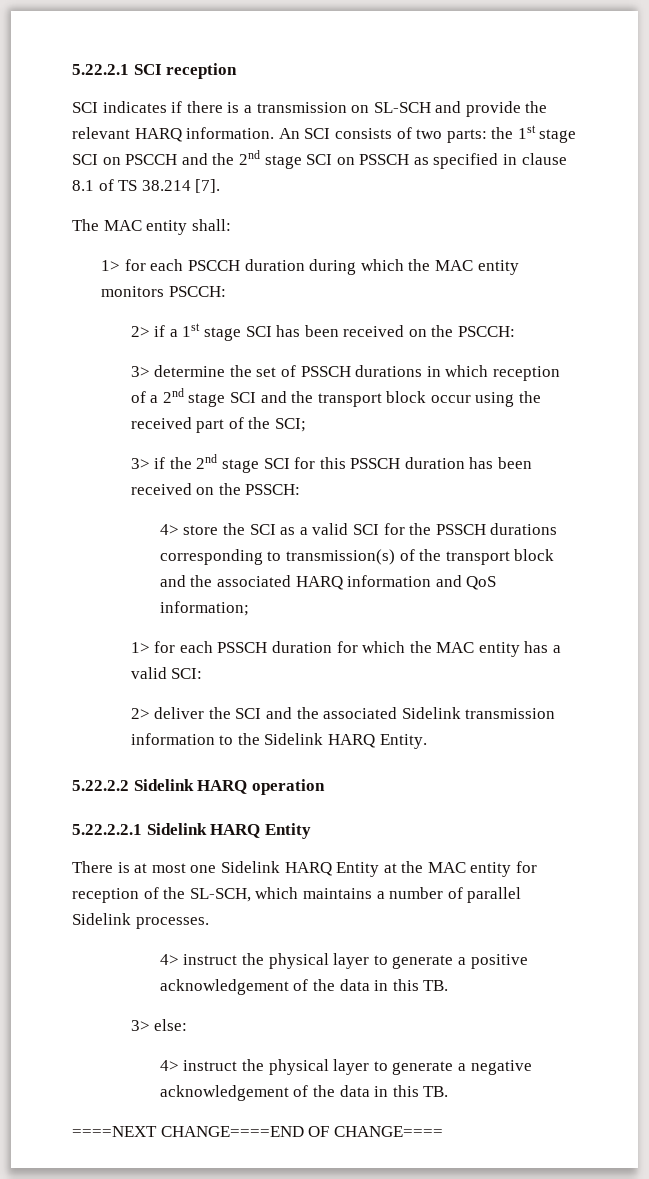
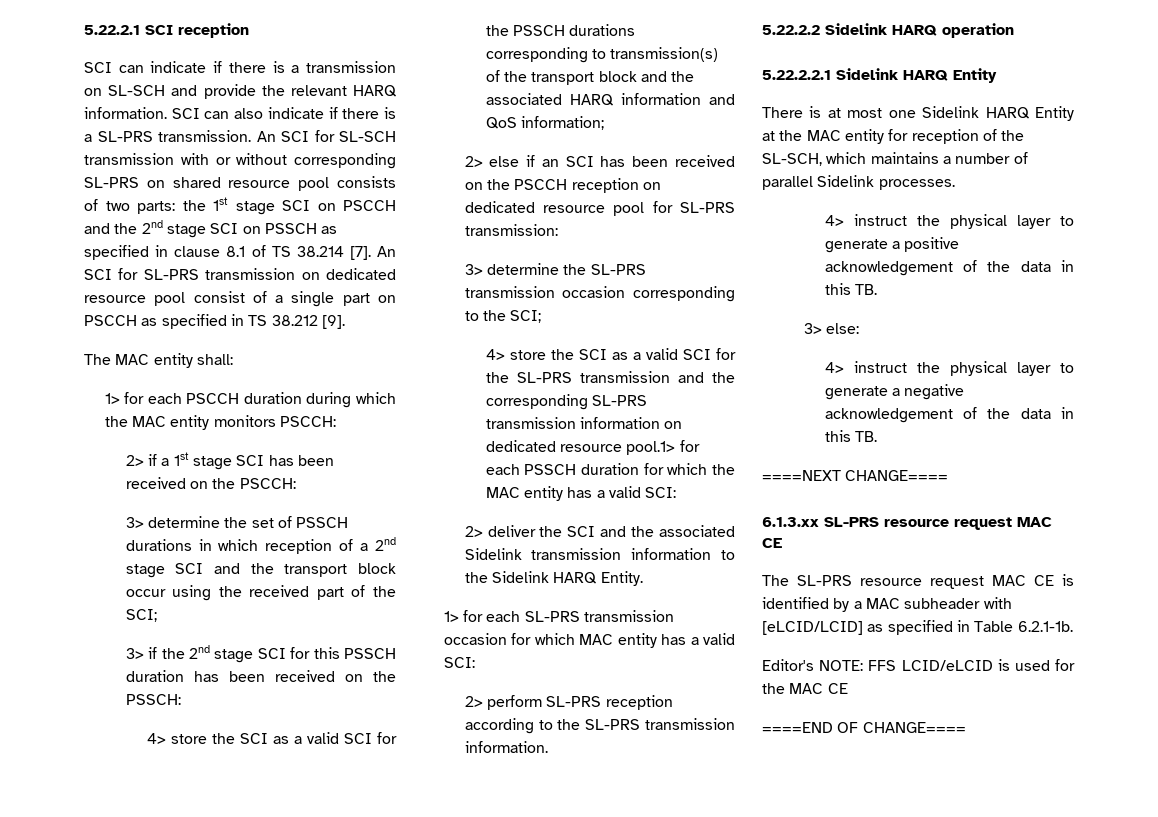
[102,101,167,113] indicates -> [118,61,207,73] can indicate
[278,128,331,139] An SCI -> [171,107,396,119] [84,130,396,142] [84,153,396,169] [84,177,330,191] SCI can also indicate if there is a SL-PRS transmission. An SCI for SL-SCH transmission with or without corresponding SL-PRS on shared resource pool
(221, 186) none -> [377,246,396,257] [84,268,396,280] [84,291,396,307] [84,314,345,329] An SCI for SL-PRS transmission on dedicated resource pool consist of a single part on PSCCH as specified in TS 38.212 [9].
[130,642,150,653] 1> -> [464,155,735,167] [464,178,661,193] [464,201,735,216] [464,224,558,236] [464,263,646,275] [464,286,735,302] [464,310,542,323] [485,348,736,360] [485,371,735,383] [485,394,647,410] [485,417,683,429] [485,440,676,455] 2> else if an SCI has been received on the PSCCH reception on dedicated resource pool for SL-PRS transmission: // 3> determine the SL-PRS transmission occasion corresponding to the SCI; // 4> store the SCI as a valid SCI for the SL-PRS transmission and the corresponding SL-PRS transmission information on dedicated resource pool.1>
(427, 741) none -> [443,610,675,622] [443,633,735,648] [443,657,475,668] [464,695,673,710] [464,718,735,734] [464,741,548,753] // 1> for each SL-PRS transmission occasion for which MAC entity has a valid SCI: // 2> perform SL-PRS reception according to the SL-PRS transmission information.
[160,1126,304,1137] CHANGE====END -> [845,470,949,481] [762,517,1052,530] [762,538,782,548] [762,574,1074,589] [762,597,1012,612] [762,620,1073,635] [762,659,1075,671] [762,683,848,694] [762,722,833,733] CHANGE==== // 6.1.3.xx SL-PRS resource request MAC CE // The SL-PRS resource request MAC CE is identified by a MAC subheader with [eLCID/LCID] as specified in Table 6.2.1-1b. // Editor's NOTE: FFS LCID/eLCID is used for the MAC CE // ====END

